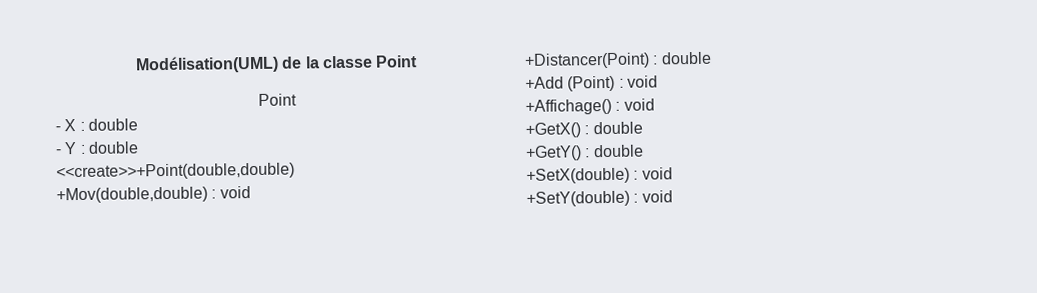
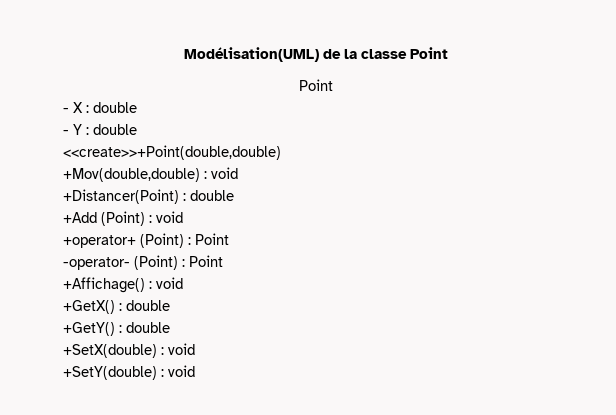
(658, 81) none -> [63,233,229,248] [63,255,223,270] // +operator+ (Point) : Point // -operator- (Point) : Point

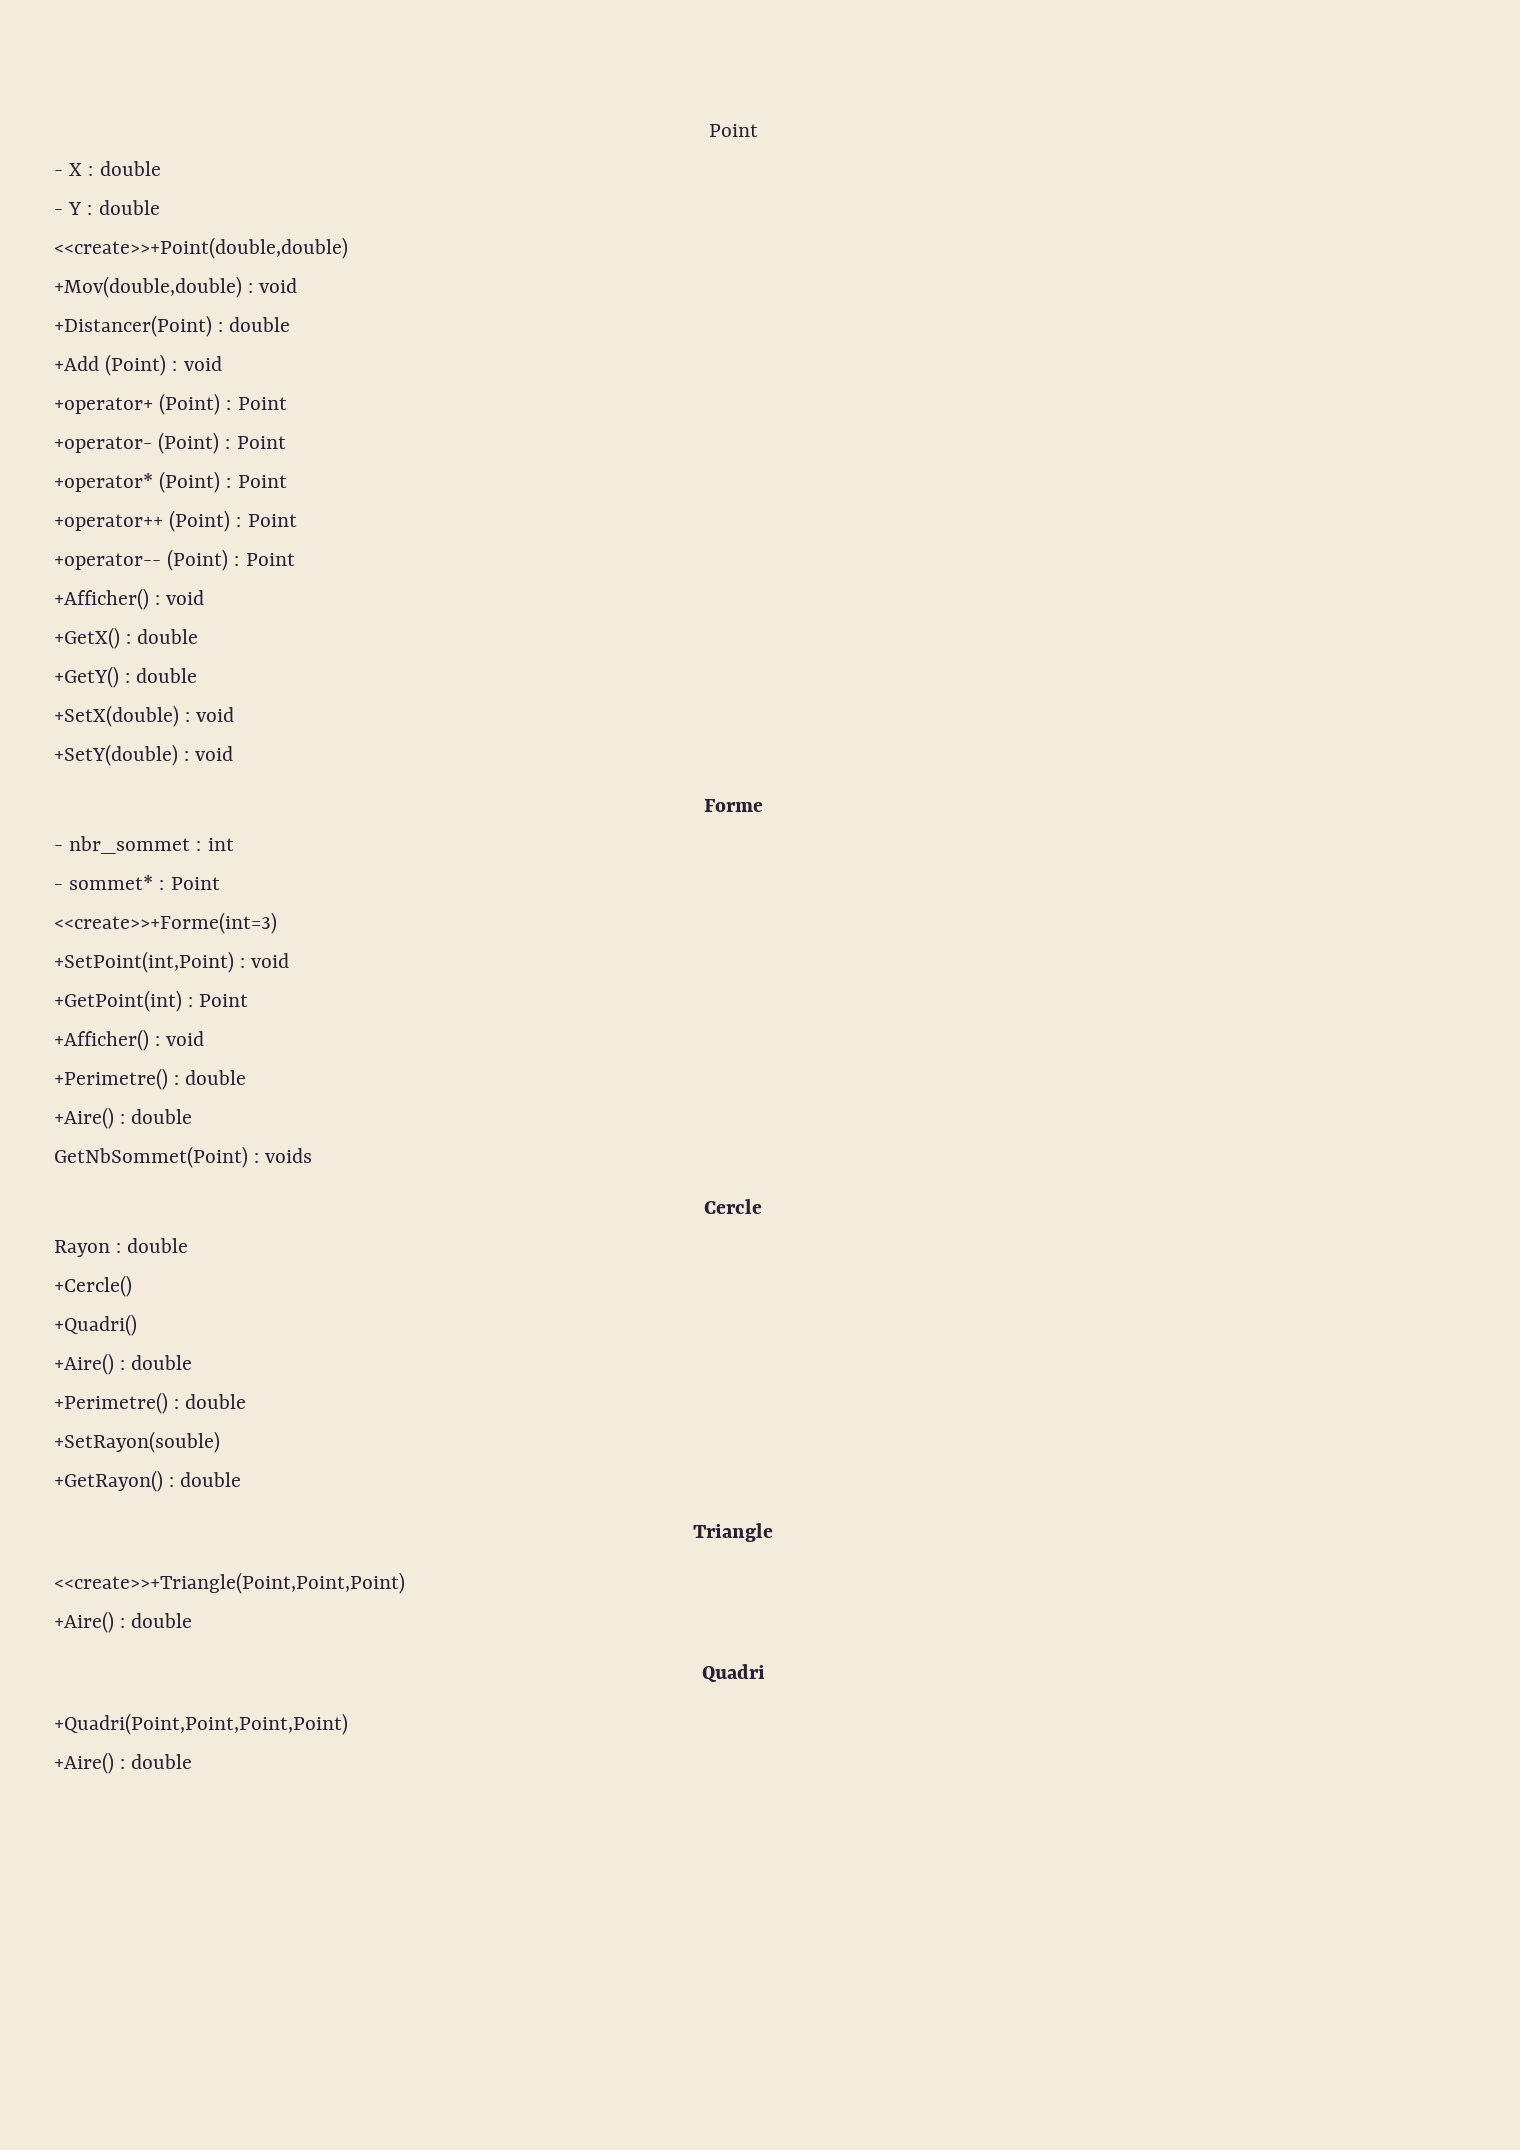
[184,47,448,62] Modélisation(UML) de la classe Point // -> (708, 130) none
[63,255,223,270] [63,277,145,293] -operator- (Point) : Point // +Affichage() -> [54,432,286,454] [54,471,287,493] [54,510,297,532] [54,549,295,571] [54,588,149,610] +operator- (Point) : Point // +operator* (Point) : Point // +operator++ (Point) : Point // +operator-- (Point) : Point // +Afficher()
(195, 371) none -> [703,799,763,812] [54,836,234,854] [54,875,220,890] [54,912,277,934] [54,951,290,973] [54,990,249,1012] [54,1029,205,1051] [54,1068,247,1090] [54,1107,193,1129] [54,1146,313,1168] [704,1199,762,1214] [54,1238,189,1257] [54,1275,132,1297] [54,1314,137,1336] [54,1353,193,1375] [54,1392,247,1414] [54,1431,220,1453] [54,1470,242,1492] [693,1523,773,1542] [54,1572,405,1594] [54,1611,193,1633] [701,1664,765,1683] [54,1713,348,1735] [54,1752,193,1774] // Forme // - nbr_sommet : int // - sommet* : Point // <<create>>+Forme(int=3) // +SetPoint(int,Point) : void // +GetPoint(int) : Point // +Afficher() : void // +Perimetre() : double // +Aire() : double // GetNbSommet(Point) : voids // Cercle // Rayon : double // +Cercle() // +Quadri() // +Aire() : double // +Perimetre() : double // +SetRayon(souble) // +GetRayon() : double // Triangle // <<create>>+Triangle(Point,Point,Point) // +Aire() : double // Quadri // +Quadri(Point,Point,Point,Point) // +Aire() : double

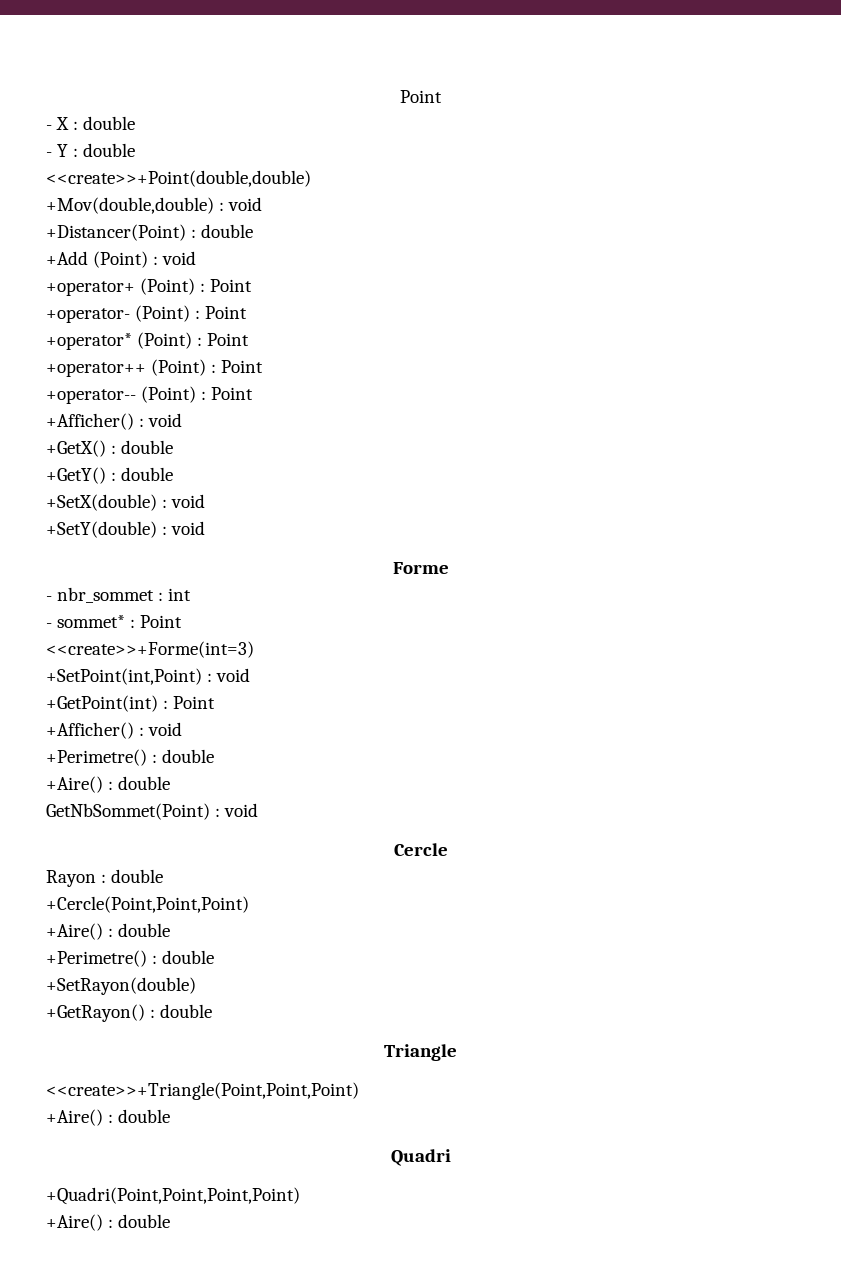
[265,1148,313,1163] voids -> [224,803,259,817] void
[54,1275,132,1297] [54,1314,137,1336] +Cercle() // +Quadri() -> [46,896,249,913] +Cercle(Point,Point,Point)
[54,1431,220,1453] +SetRayon(souble) -> [46,977,196,995] +SetRayon(double)

